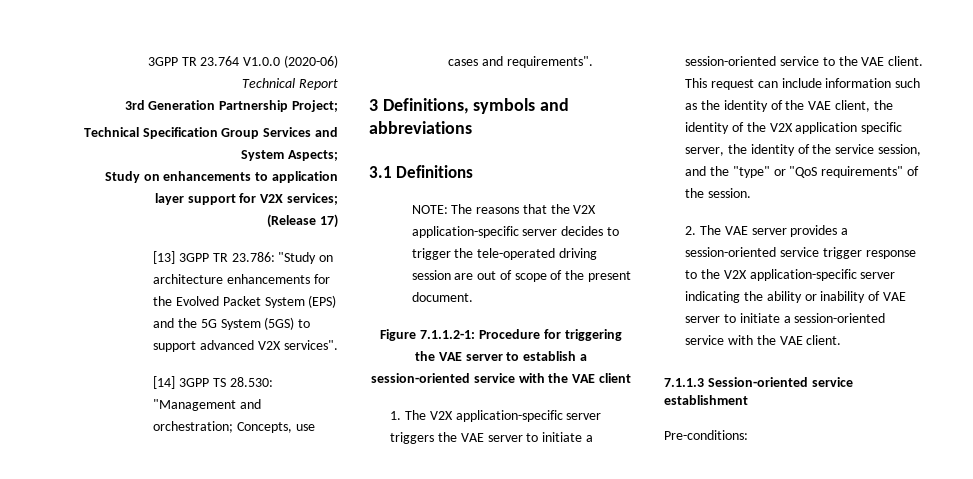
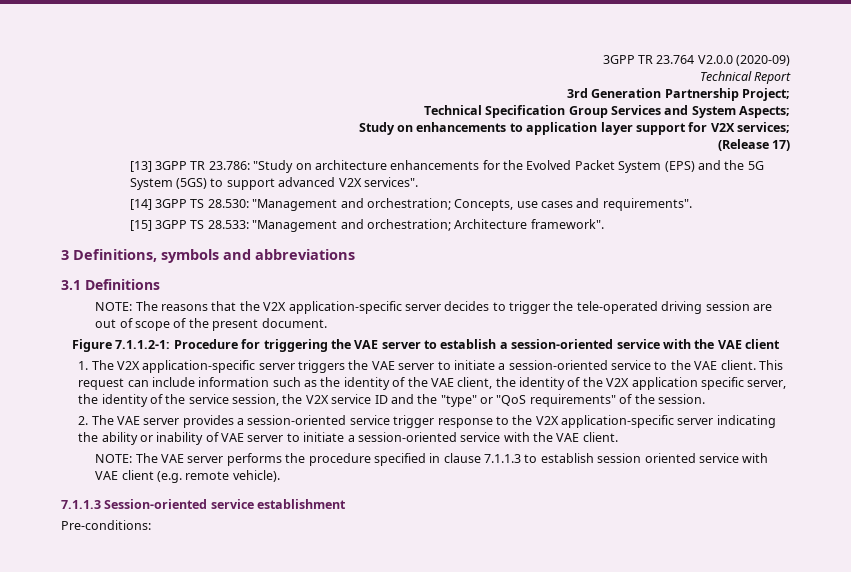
[243,55,338,68] V1.0.0 (2020-06) -> [697,55,790,66] V2.0.0 (2020-09)
(593, 62) none -> [129,219,604,232] // [15] 3GPP TS 28.533: "Management and orchestration; Architecture framework".
(921, 150) none -> [282,394,388,404] the V2X service ID
(842, 340) none -> [95,453,769,466] [95,470,280,483] // NOTE: The VAE server performs the procedure specified in clause 7.1.1.3 to establish session oriented service with VAE client (e.g. remote vehicle).

